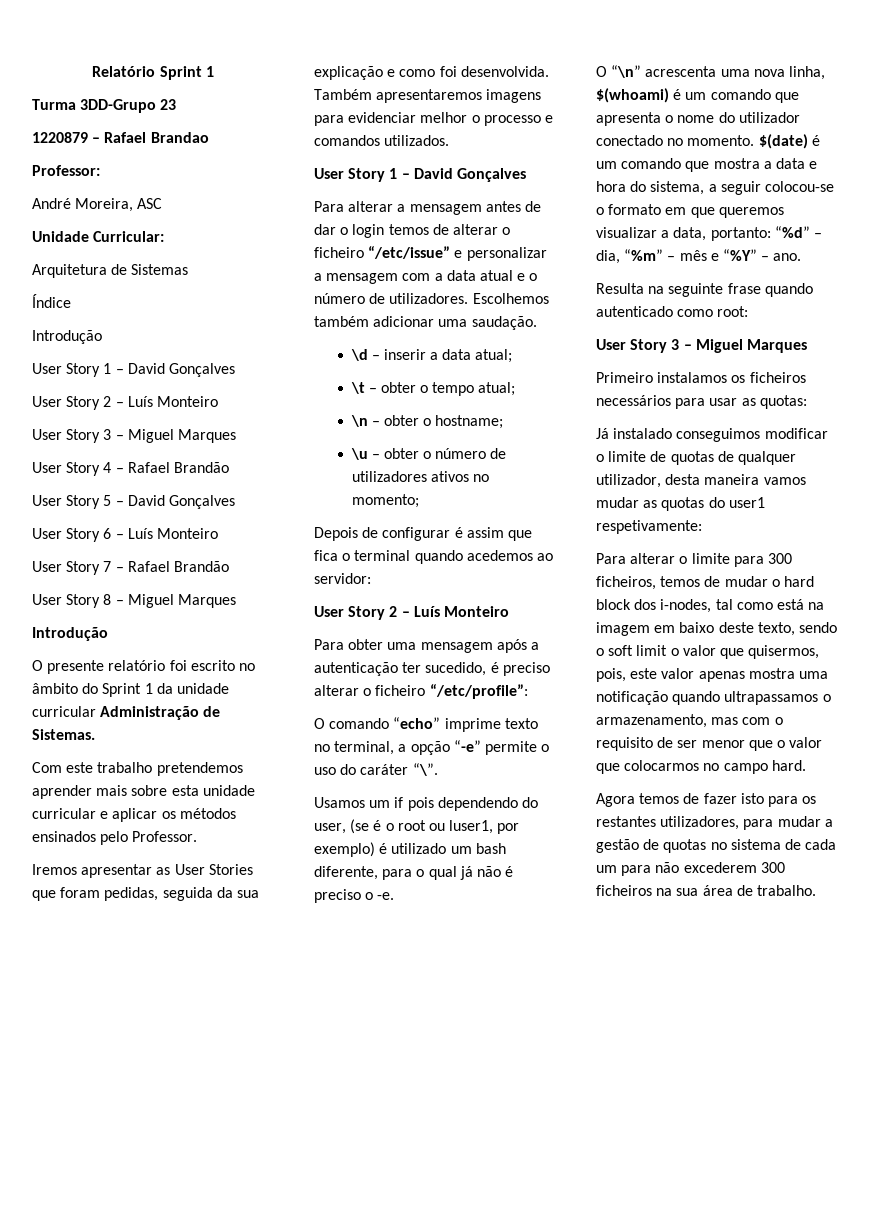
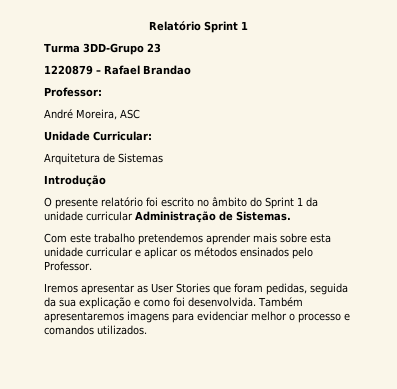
[32,294,71,308] [32,330,102,344] [32,363,235,377] [32,396,218,410] [32,429,236,443] [32,462,229,476] [32,495,235,509] [32,528,218,542] [32,561,229,575] [32,594,236,608] // Índice // Introdução // User Story 1 – David Gonçalves // User Story 2 – Luís Monteiro // User Story 3 – Miguel Marques // User Story 4 – Rafael Brandão // User Story 5 – David Gonçalves // User Story 6 – Luís Monteiro // User Story 7 – Rafael Brandão // User Story 8 – Miguel Marques -> (163, 158) none
[314,168,526,182] [314,201,541,215] [314,224,511,238] [314,246,547,261] [314,270,538,284] [314,293,549,304] [314,316,537,330] [350,349,513,363] [350,382,516,396] [350,415,504,429] [350,448,507,460] [351,471,489,482] [351,494,419,508] [314,527,532,541] [314,550,553,564] [314,573,371,584] [314,606,509,620] [314,639,539,653] [314,662,550,676] [314,684,528,699] [314,717,538,732] [314,740,550,755] [314,763,438,776] [314,797,538,811] [314,819,520,834] [314,842,506,857] [314,866,514,880] [314,889,395,903] [596,65,825,80] [596,88,799,103] [596,112,800,126] [596,134,820,149] [596,158,818,172] [596,181,834,195] [596,204,784,218] [596,226,822,241] [596,249,802,264] [596,283,813,297] [596,306,749,317] [596,339,807,353] [596,372,806,383] [596,395,807,409] [596,428,828,442] [596,451,796,465] [596,474,806,488] [596,497,765,511] [596,520,702,534] [596,553,792,567] [596,576,814,590] [596,599,825,613] [596,622,837,636] [596,645,820,659] [596,668,828,682] [596,691,831,705] [596,714,783,728] [596,737,823,751] [596,760,806,774] [596,793,817,807] [596,816,833,830] [596,839,837,853] [596,862,785,876] [596,885,816,896] // User Story 1 – David Gonçalves // Para alterar a mensagem antes de dar o login temos de alterar o ficheiro “/etc/issue” e personalizar a mensagem com a data atual e o número de utilizadores. Escolhemos também adicionar uma saudação. // \d – inserir a data atual; // \t – obter o tempo atual; // \n – obter o hostname; // \u – obter o número de utilizadores ativos no momento; // Depois de configurar é assim que fica o terminal quando acedemos ao servidor: // User Story 2 – Luís Monteiro // Para obter uma mensagem após a autenticação ter sucedido, é preciso alterar o ficheiro “/etc/profile”: // O comando “echo” imprime texto no terminal, a opção “-e” permite o uso do caráter “\”. // Usamos um if pois dependendo do user, (se é o root ou luser1, por exemplo) é utilizado um bash diferente, para o qual já não é preciso o -e. // O “\n” acrescenta uma nova linha, $(whoami) é um comando que apresenta o nome do utilizador conectado no momento. $(date) é um comando que mostra a data e hora do sistema, a seguir colocou-se o formato em que queremos visualizar a data, portanto: “%d” – dia, “%m” – mês e “%Y” – ano. // Resulta na seguinte frase quando autenticado como root: // User Story 3 – Miguel Marques // Primeiro instalamos os ficheiros necessários para usar as quotas: // Já instalado conseguimos modificar o limite de quotas de qualquer utilizador, desta maneira vamos mudar as quotas do user1 respetivamente: // Para alterar o limite para 300 ficheiros, temos de mudar o hard block dos i-nodes, tal como está na imagem em baixo deste texto, sendo o soft limit o valor que quisermos, pois, este valor apenas mostra uma notificação quando ultrapassamos o armazenamento, mas com o requisito de ser menor que o valor que colocarmos no campo hard. // Agora temos de fazer isto para os restantes utilizadores, para mudar a gestão de quotas no sistema de cada um para não excederem 300 ficheiros na sua área de trabalho. -> (147, 330) none

